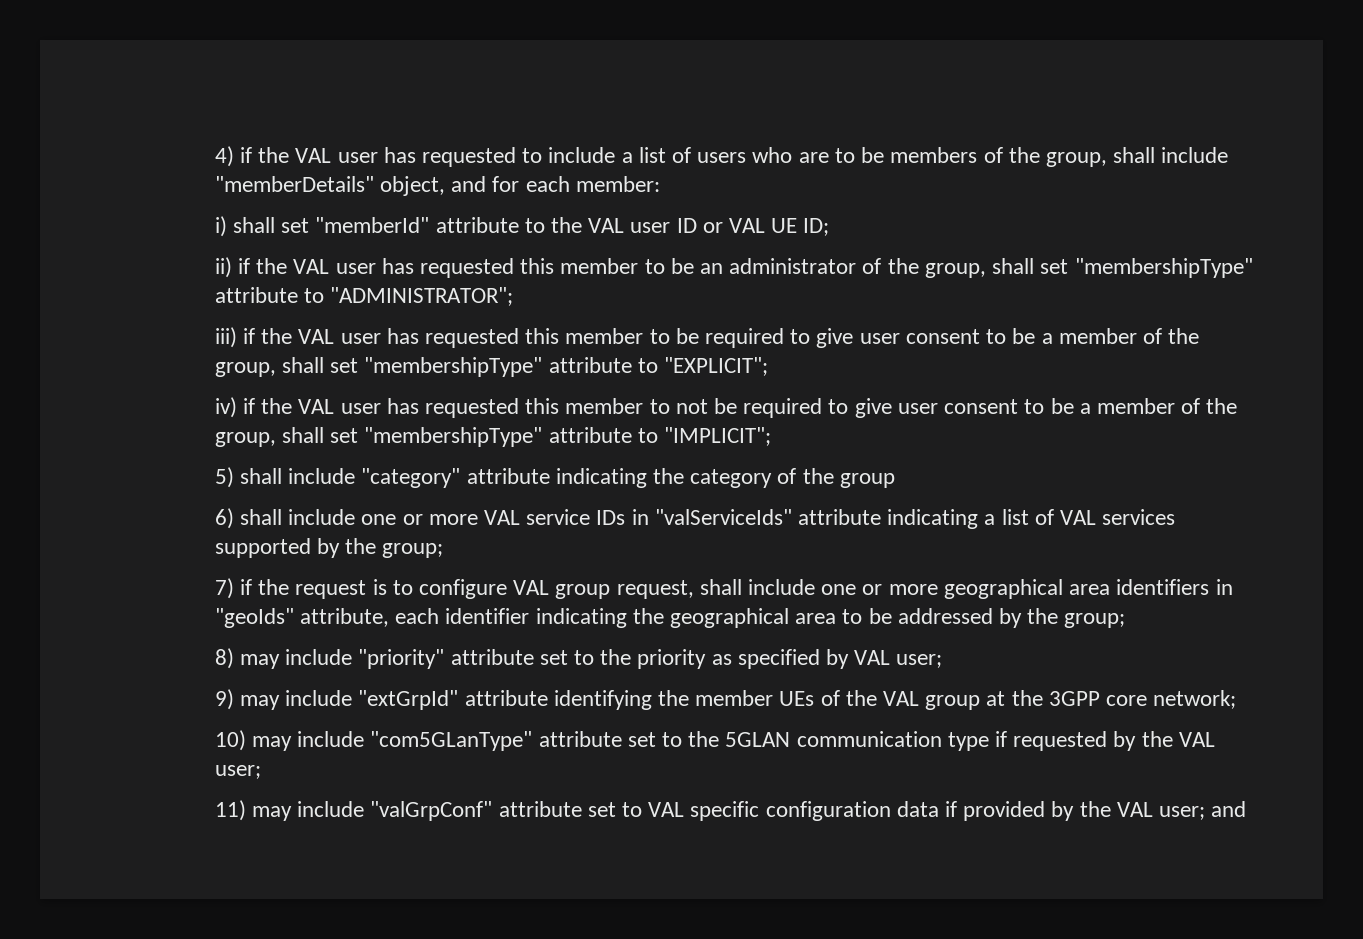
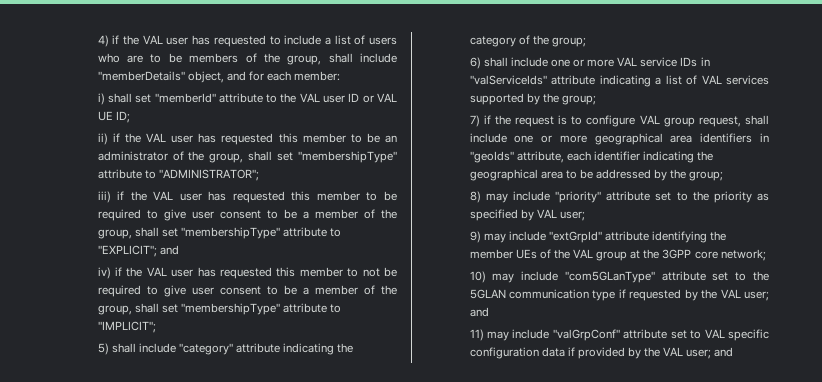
(768, 366) none -> [159,245,179,255] and
[839,473,895,488] group -> [551,37,586,47] group;
(261, 772) none -> [469,307,489,317] and

